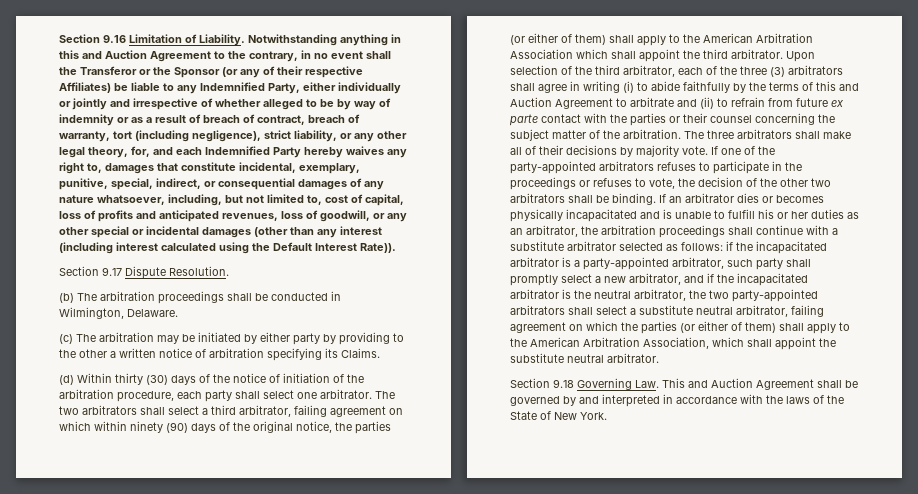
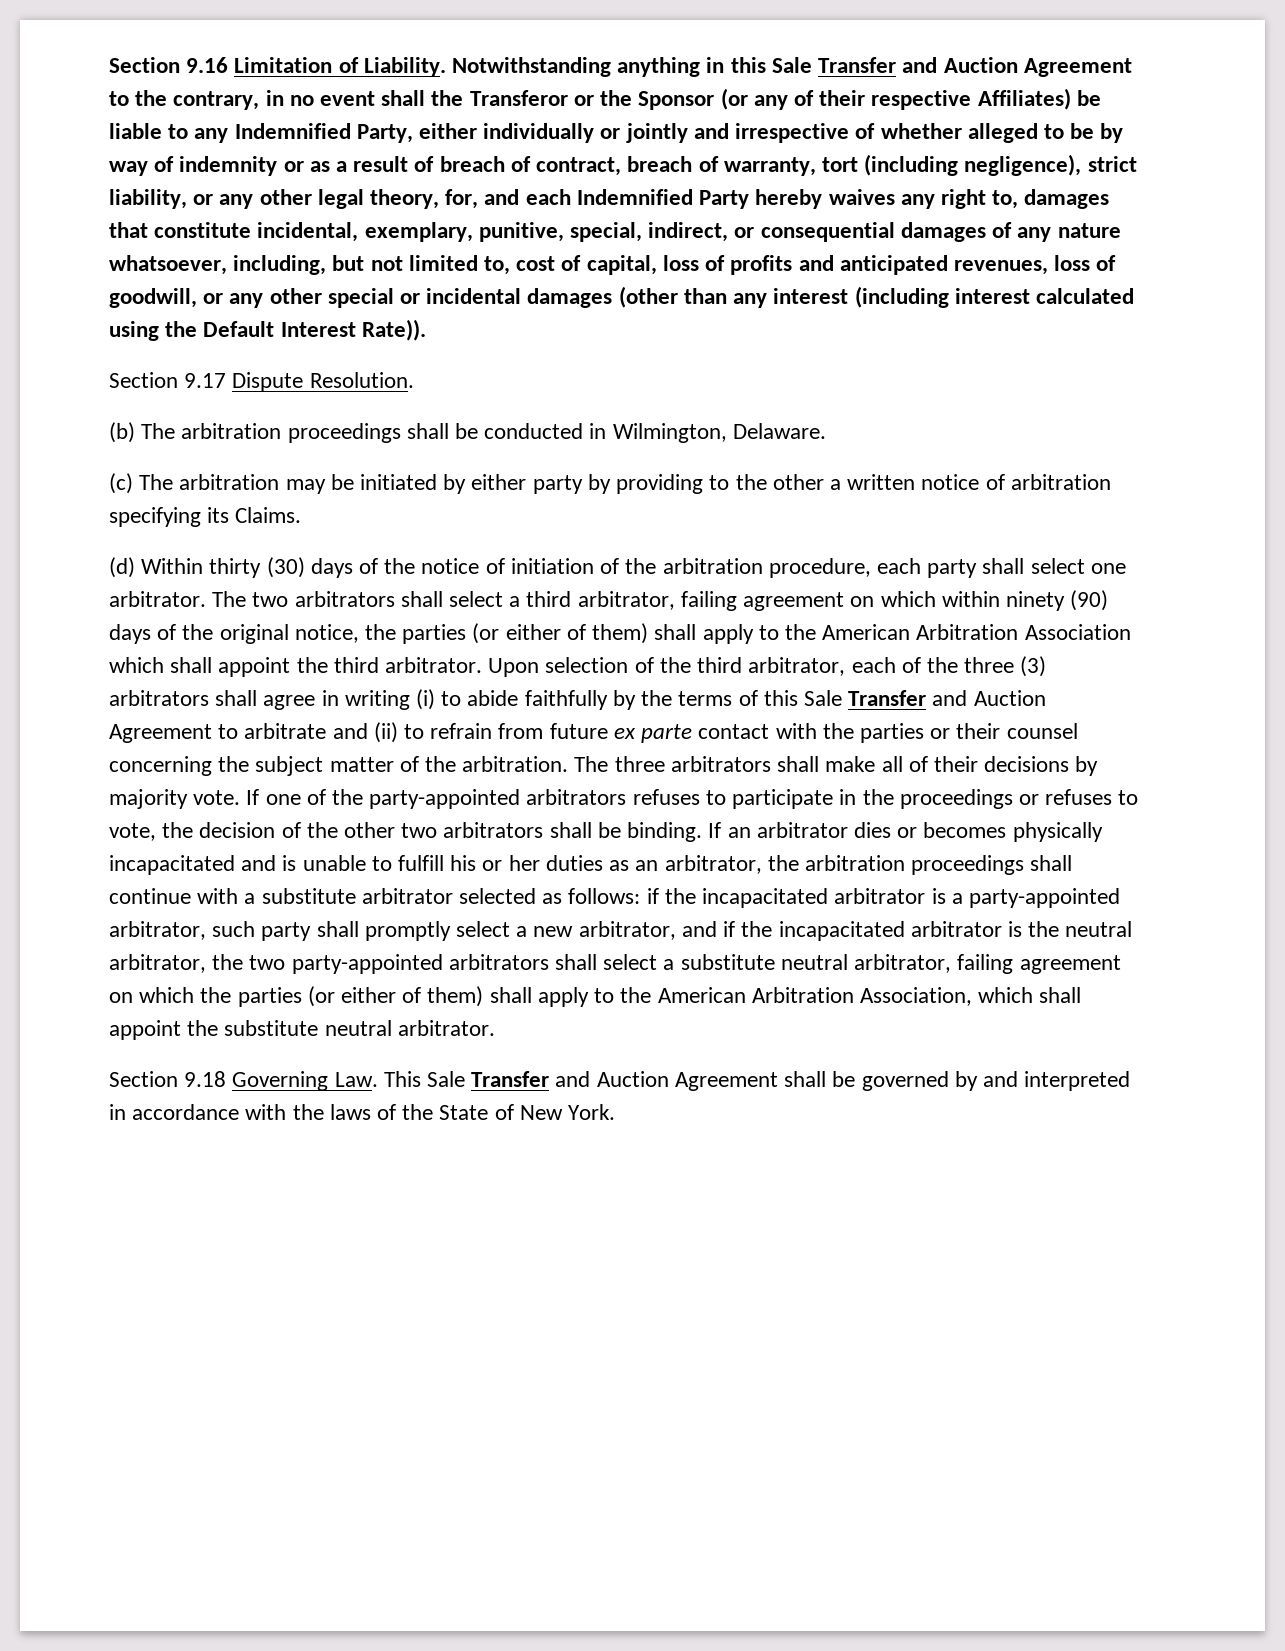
(79, 54) none -> [771,57,897,73] Sale Transfer
(836, 86) none -> [803,690,927,706] Sale Transfer
(685, 383) none -> [427,1071,550,1087] Sale Transfer

